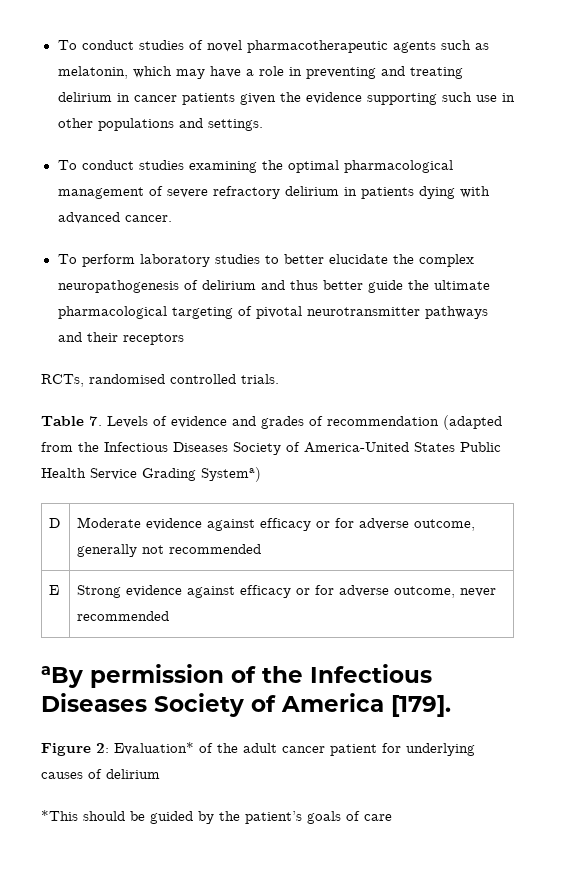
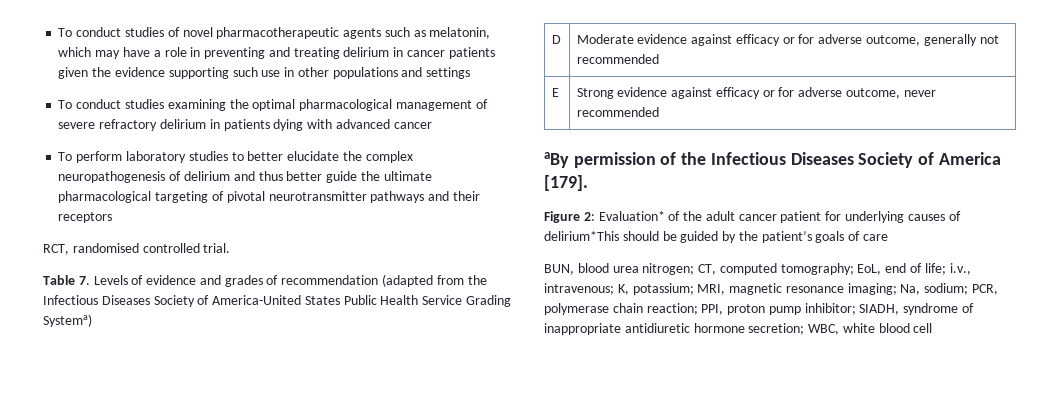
[207,119,263,131] settings. -> [426,67,471,79] settings
[124,215,172,222] cancer. -> [393,122,432,129] cancer
[41,374,84,387] RCTs, -> [43,244,69,255] RCT,
[241,374,279,384] trials. -> [203,243,231,253] trial.
[106,769,160,779] [41,810,78,821] delirium // *This -> [544,231,619,241] delirium*This
(392, 817) none -> [544,263,971,275] [544,283,999,295] [544,303,975,315] [544,323,933,335] // BUN, blood urea nitrogen; CT, computed tomography; EoL, end of life; i.v., intravenous; K, potassium; MRI, magnetic resonance imaging; Na, sodium; PCR, polymerase chain reaction; PPI, proton pump inhibitor; SIADH, syndrome of inappropriate antidiuretic hormone secretion; WBC, white blood cell

